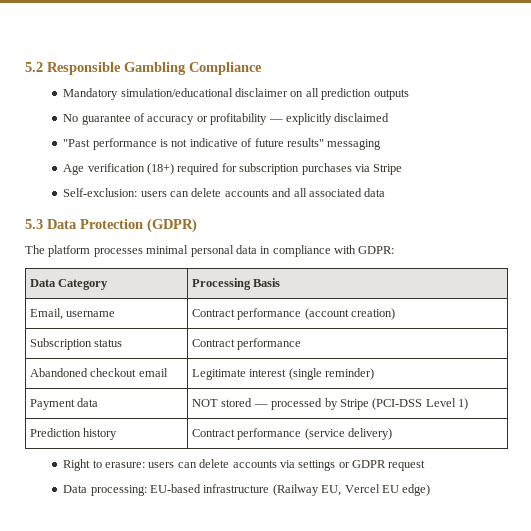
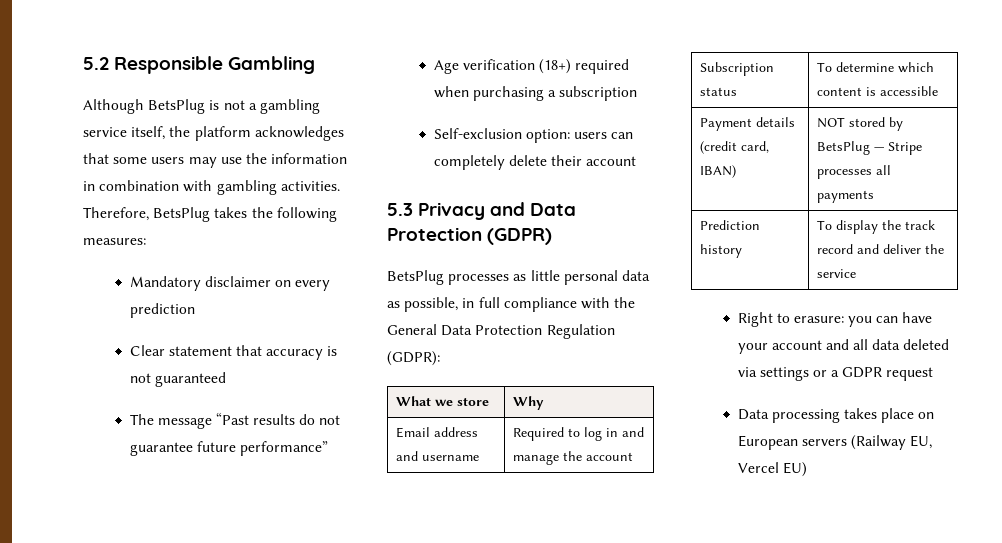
[189,62,262,75] Compliance -> [83,99,320,114] [83,126,344,141] [83,153,348,168] [83,180,340,195] [83,207,337,222] [83,238,146,245] // Although BetsPlug is not a gambling service itself, the platform acknowledges that some users may use the information in combination with gambling activities. Therefore, BetsPlug takes the following measures:
[120,88,233,97] simulation/educational -> (201, 283) none
[305,88,319,97] all -> [295,280,331,291] every
[373,89,409,100] [63,113,390,125] [63,138,382,150] [63,163,403,175] [63,188,386,197] outputs // No guarantee of accuracy or profitability — explicitly disclaimed // "Past performance is not indicative of future results" messaging // Age verification (18+) required for subscription purchases via Stripe // Self-exclusion: users can delete accounts and all associated data -> [129,345,338,360] [129,372,226,387] [129,412,341,429] [129,441,328,456] [433,59,630,74] [433,86,638,101] [433,128,634,143] [433,155,637,170] // Clear statement that accuracy is not guaranteed // The message “Past results do not guarantee future performance” // Age verification (18+) required when purchasing a subscription // Self-exclusion option: users can completely delete their account
(43, 224) none -> [418,202,526,220] Privacy and
[25,245,395,257] [30,279,109,290] [192,278,281,290] [30,308,116,320] [192,308,396,320] [30,338,123,350] [192,338,302,350] [30,368,168,377] [192,368,375,380] [30,398,99,410] [192,398,469,410] [30,428,118,440] [192,428,393,440] [63,459,277,471] The platform processes minimal personal data in compliance with GDPR: // Data Category | Processing Basis // Email, username | Contract performance (account creation) // Subscription status | Contract performance // Abandoned checkout email | Legitimate interest (single reminder) // Payment data | NOT stored — processed by Stripe (PCI-DSS Level 1) // Prediction history | Contract performance (service delivery) // Right to erasure: users can delete accounts -> [387,270,650,285] [387,297,636,312] [387,324,615,339] [387,351,440,366] [395,396,489,406] [512,396,544,410] [395,427,478,438] [395,451,479,461] [512,427,644,441] [512,451,633,465] [699,62,774,76] [699,87,737,96] [816,62,934,73] [816,86,938,96] [699,117,795,131] [699,141,769,154] [699,165,736,178] [816,117,903,131] [816,141,922,155] [816,165,891,179] [816,190,874,203] [699,220,760,230] [699,244,742,258] [816,220,935,234] [816,244,944,254] [816,269,856,278] [737,312,933,327] [737,339,950,354] BetsPlug processes as little personal data as possible, in full compliance with the General Data Protection Regulation (GDPR): // What we store | Why // Email address and username | Required to log in and manage the account // Subscription status | To determine which content is accessible // Payment details (credit card, IBAN) | NOT stored by BetsPlug — Stripe processes all payments // Prediction history | To display the track record and deliver the service // Right to erasure: you can have your account and all data deleted
(350, 465) none -> [831,370,840,377] a
[90,484,270,496] processing: EU-based infrastructure -> [771,408,935,423] [737,435,847,450] processing takes place on European servers
[381,484,431,496] EU edge) -> [782,462,807,477] EU)

